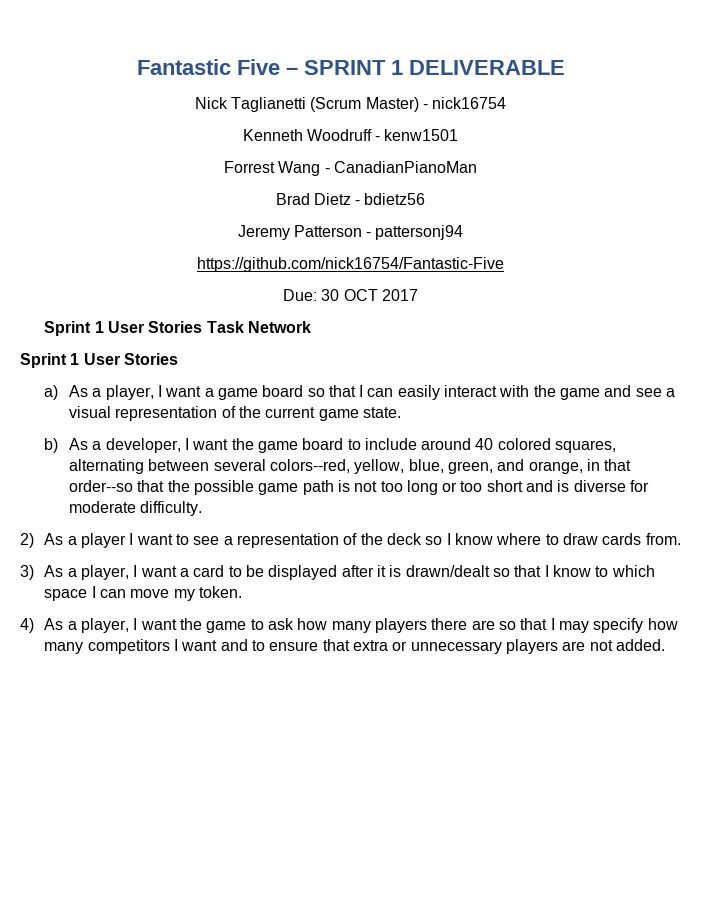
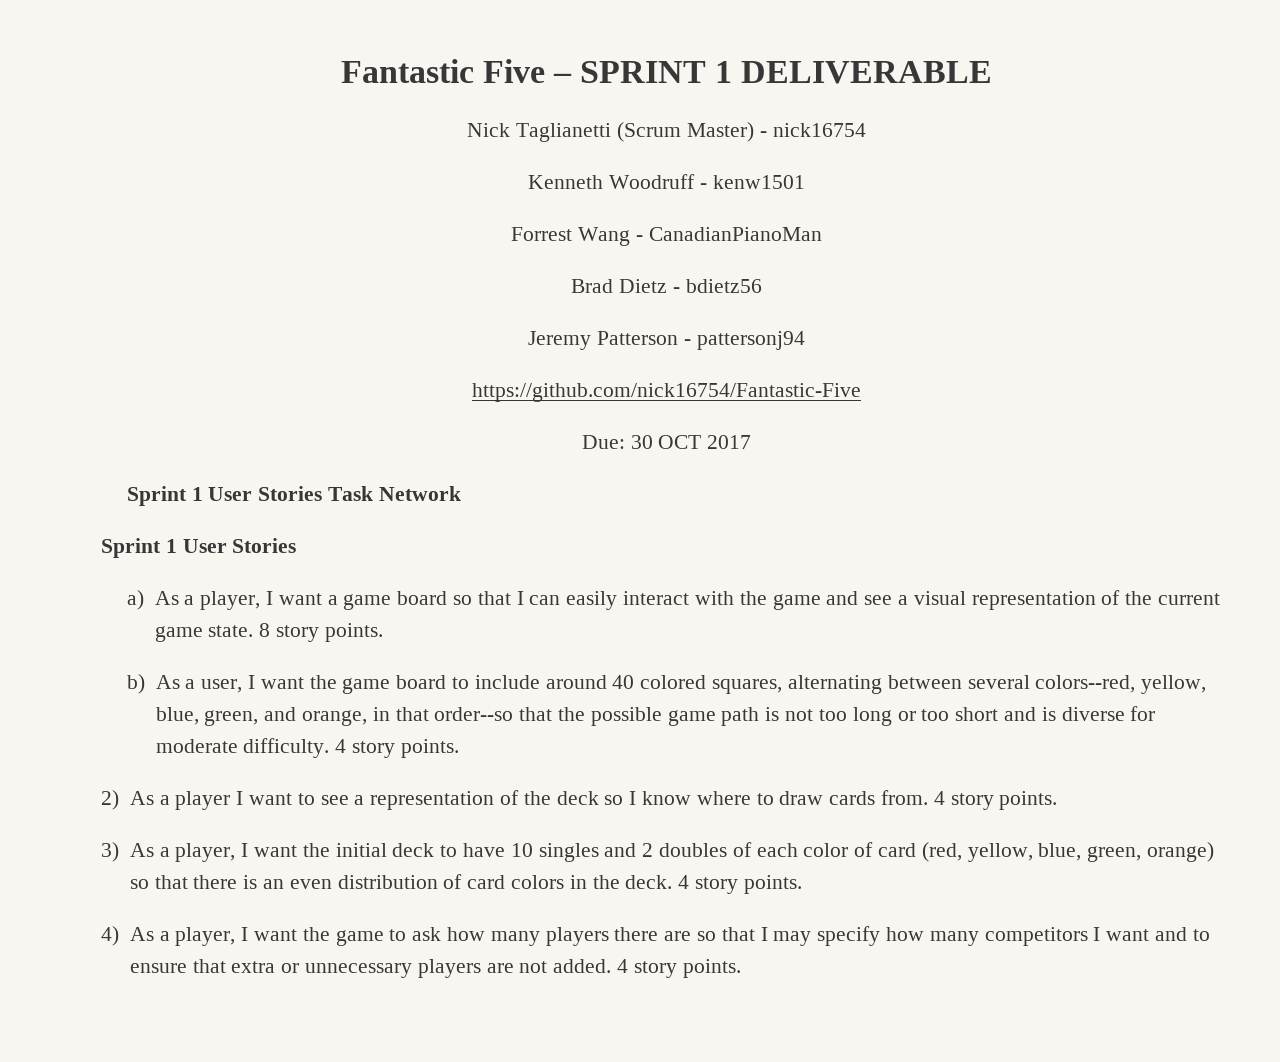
(401, 412) none -> [259,623,383,642] 8 story points.
[105,438,181,453] developer, -> [201,679,243,693] user,
(203, 508) none -> [335,739,459,758] 4 story points.
(681, 539) none -> [933,791,1058,810] 4 story points.
[180,565,655,580] [44,586,243,601] a card to be displayed after it is drawn/dealt so that I know to which space I can move my token. -> [302,842,1215,862] [129,874,802,894] the initial deck to have 10 singles and 2 doubles of each color of card (red, yellow, blue, green, orange) so that there is an even distribution of card colors in the deck. 4 story points.
(665, 645) none -> [616,959,741,978] 4 story points.

